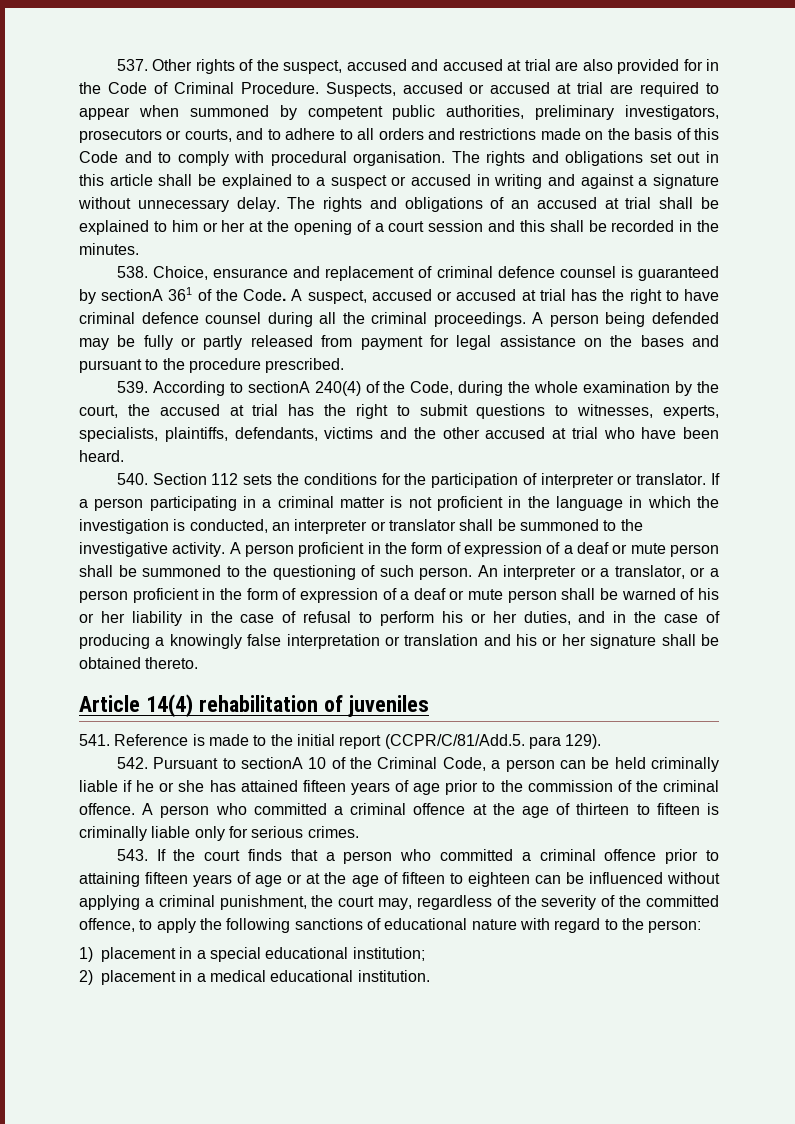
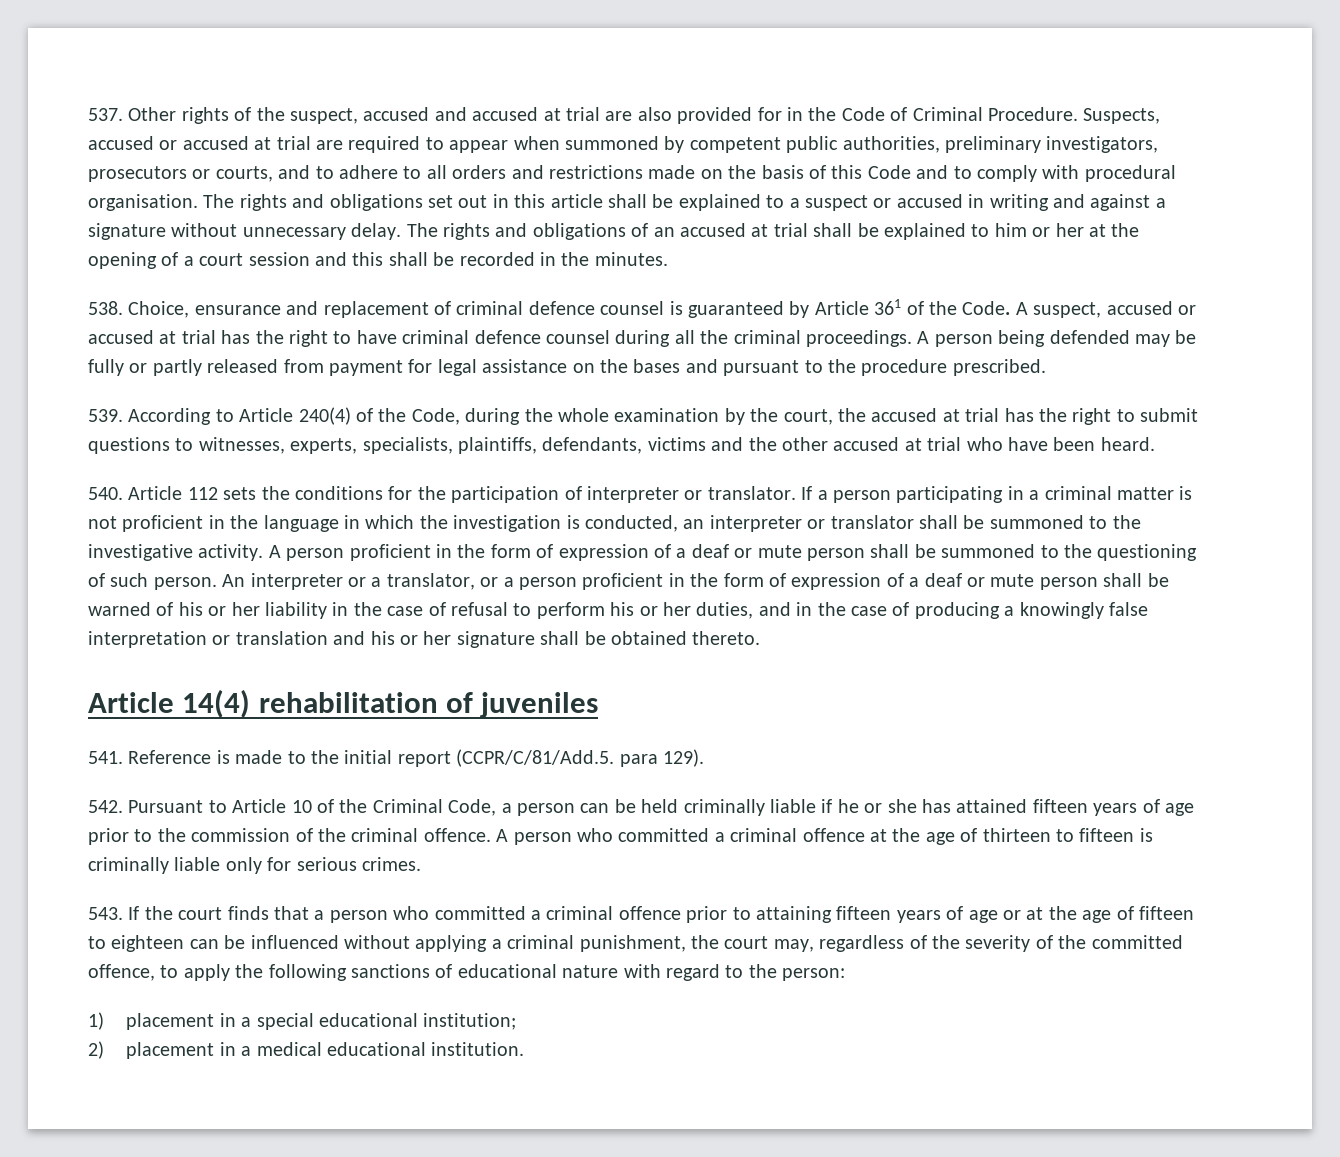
[101,289,164,301] sectionA -> [814,301,869,315] Article
[247,381,310,393] sectionA -> [239,408,294,422] Article
[152,473,207,485] Section -> [128,486,183,500] Article
[240,757,303,769] sectionA -> [232,799,287,813] Article

